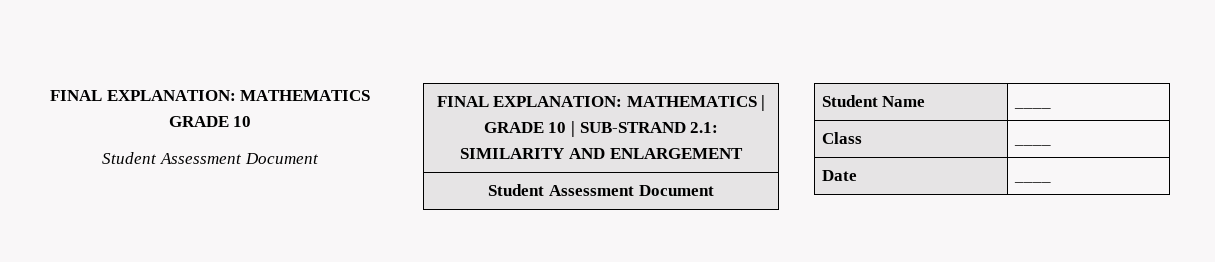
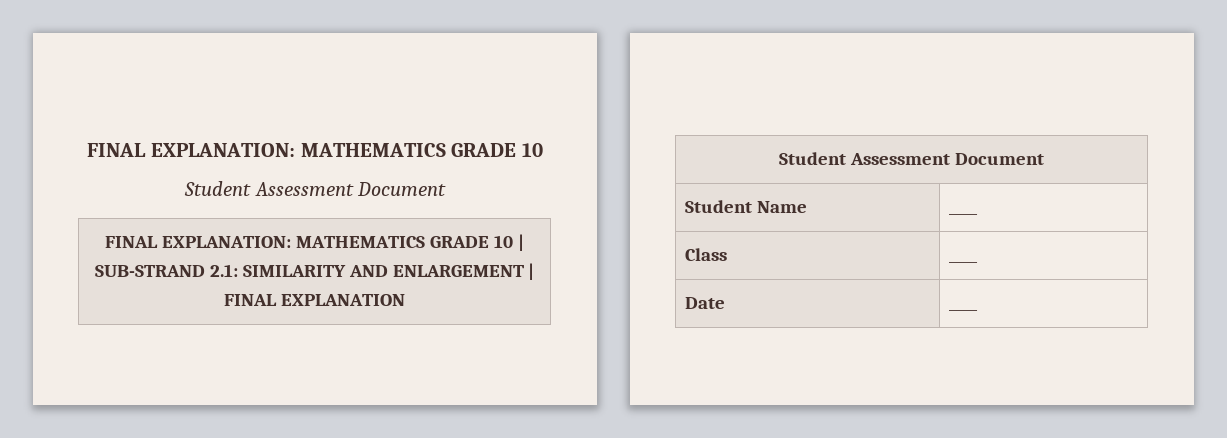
[761,95,766,111] | -> (426, 242) none
(743, 153) none -> [528,263,535,280] [224,294,405,306] | FINAL EXPLANATION

